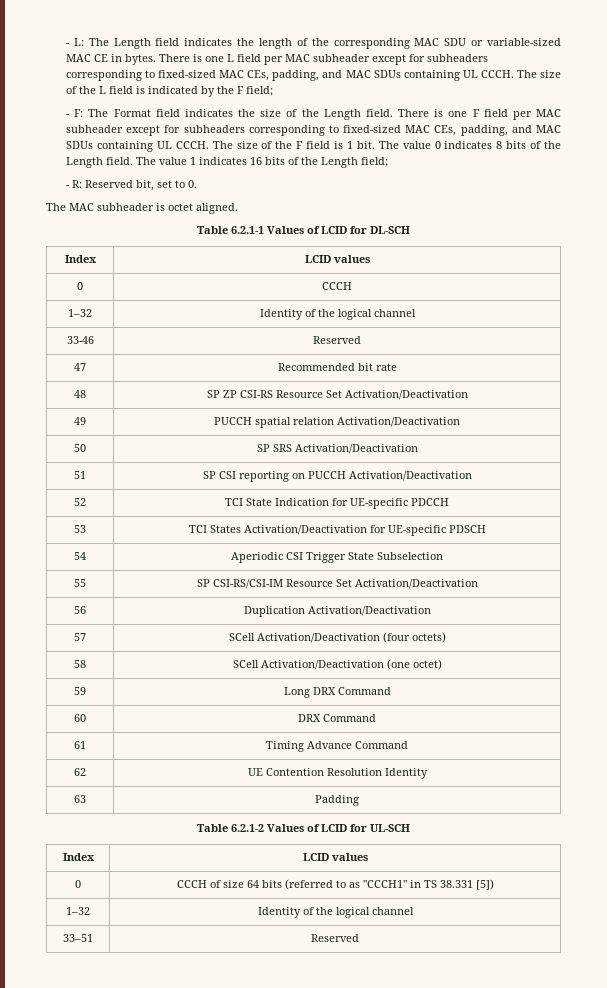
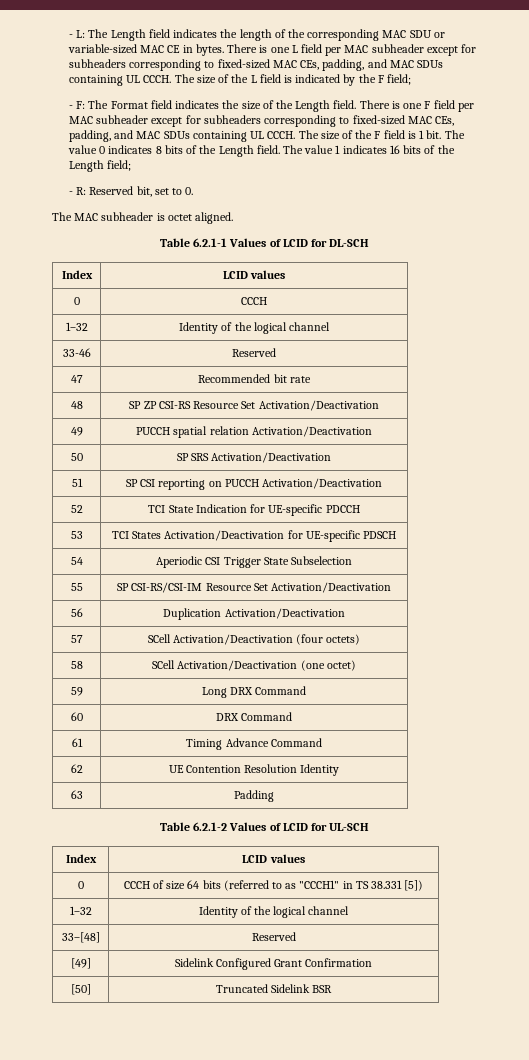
[63,934,93,942] [310,934,359,942] 33–51 | Reserved -> [61,932,100,943] [251,932,296,941] [70,958,91,969] [174,958,373,970] [70,984,91,995] [215,984,333,993] 33–[48] | Reserved // [49] | Sidelink Configured Grant Confirmation // [50] | Truncated Sidelink BSR

